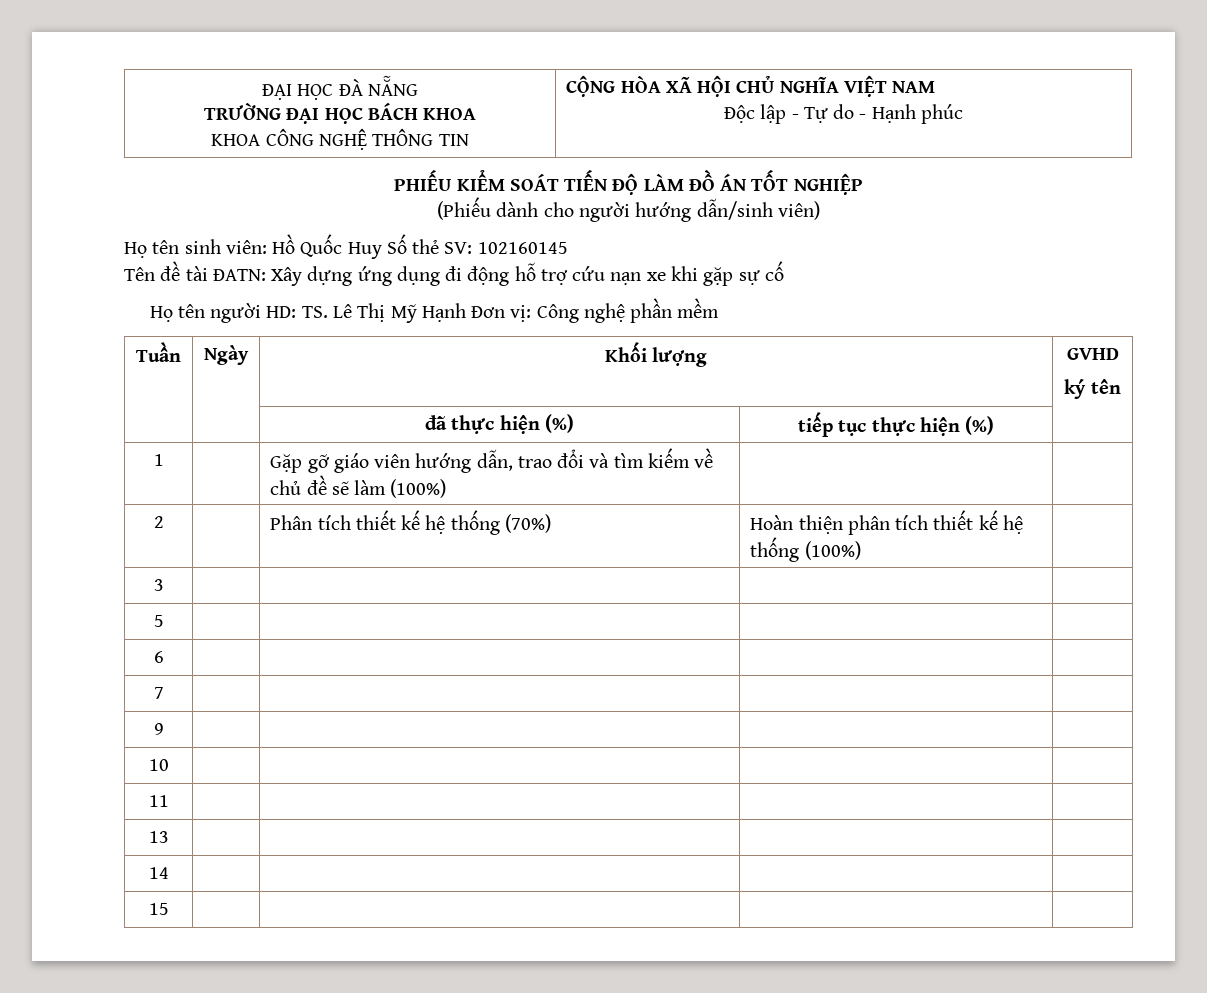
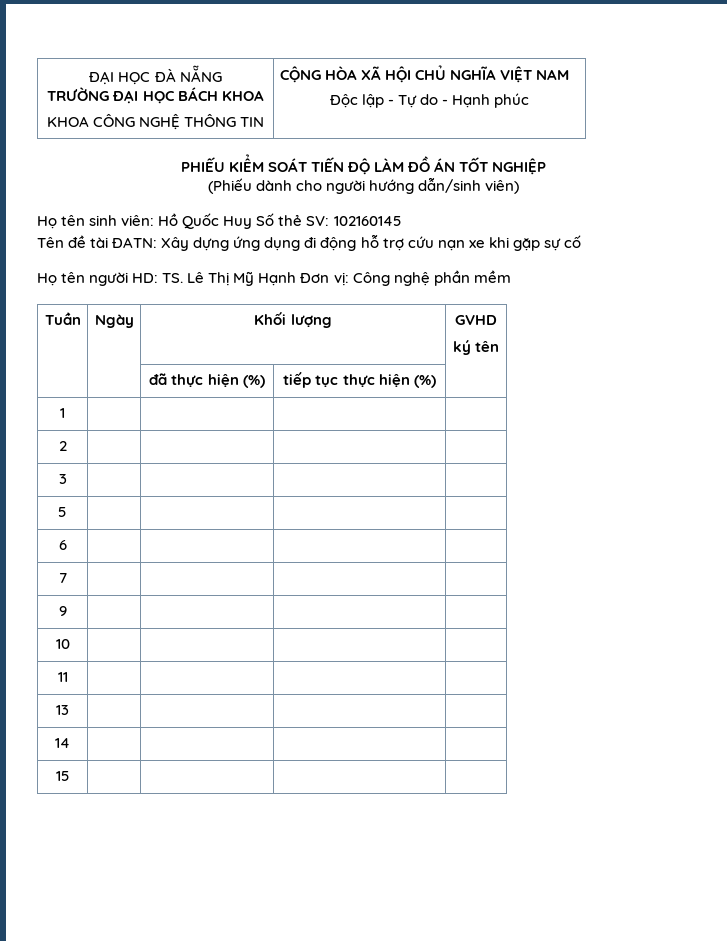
[270,448,714,473] [270,475,447,498] [153,516,164,528] [270,510,551,535] [750,510,1023,535] [750,537,861,562] Gặp gỡ giáo viên hướng dẫn, trao đổi và tìm kiếm về chủ đề sẽ làm (100%) | | // 2 | | Phân tích thiết kế hệ thống (70%) | Hoàn thiện phân tích thiết kế hệ thống (100%) -> [58,441,67,451] | | // 2 | | |

